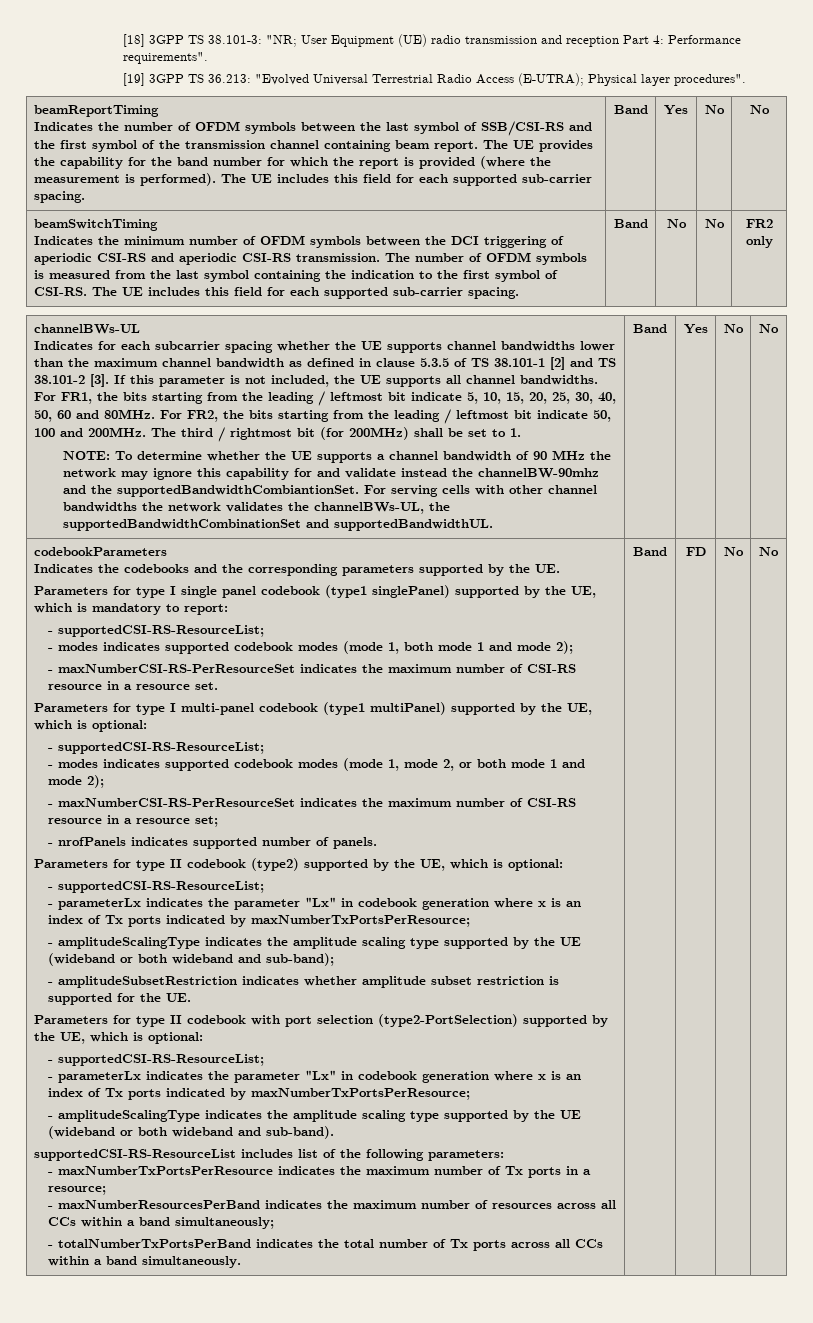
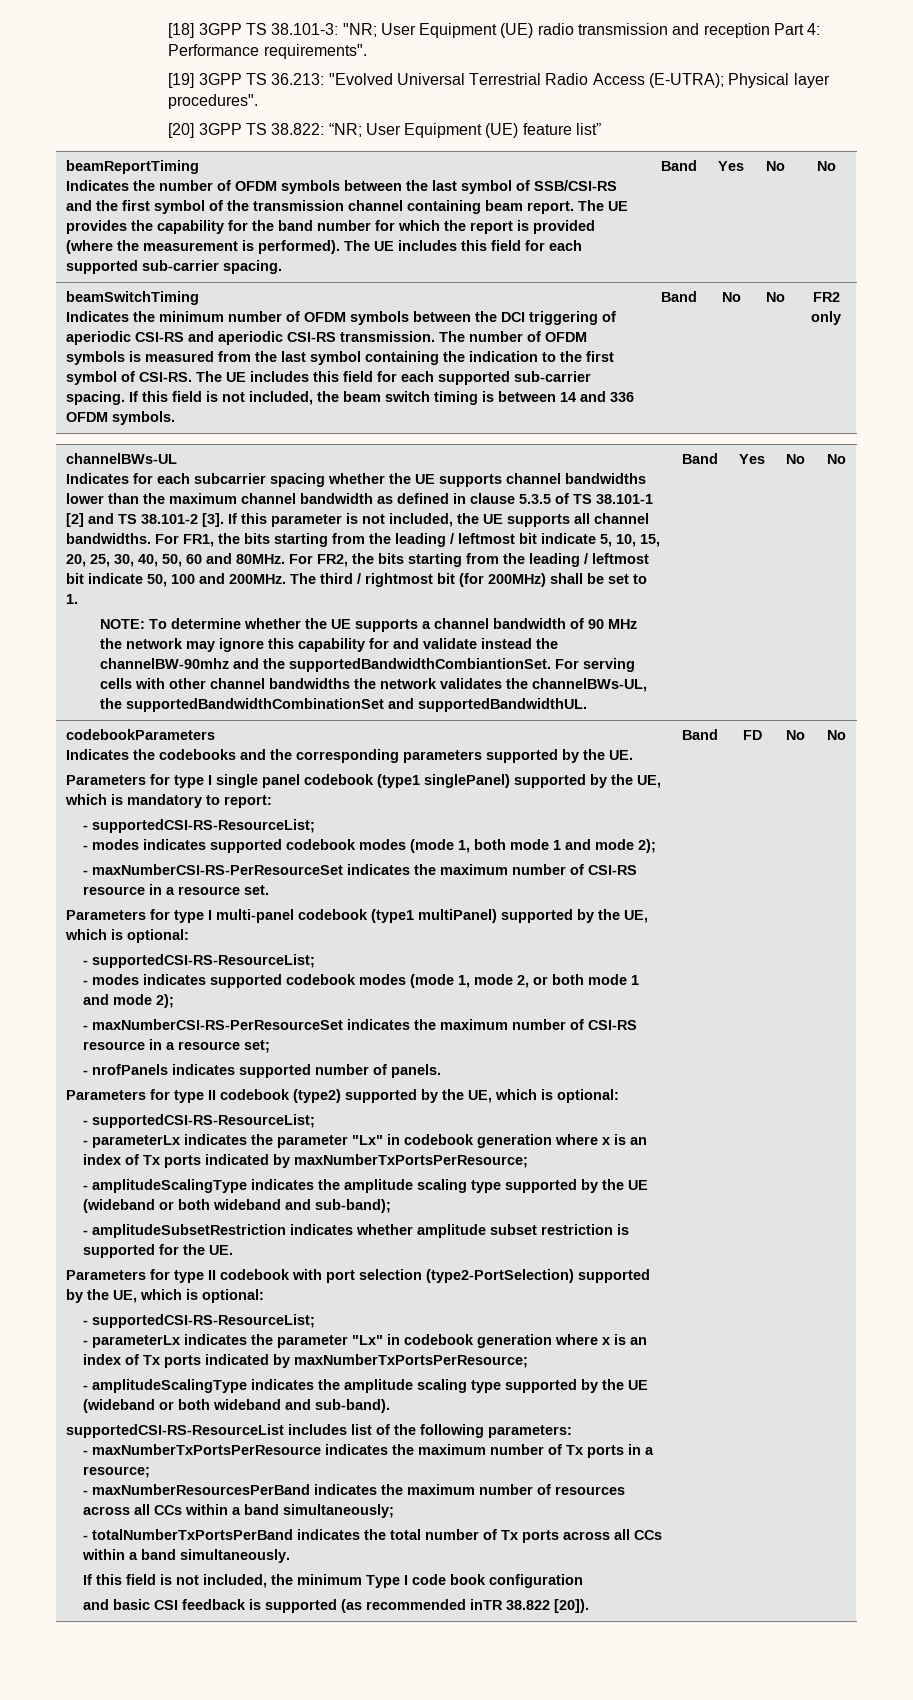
(747, 80) none -> [168,123,602,138] // [20] 3GPP TS 38.822: “NR; User Equipment (UE) feature list”
(519, 293) none -> [129,391,635,405] [66,411,176,425] If this field is not included, the beam switch timing is between 14 and 336 OFDM symbols.
(242, 1262) none -> [82,1574,583,1588] [82,1599,589,1613] // If this field is not included, the minimum Type I code book configuration // and basic CSI feedback is supported (as recommended inTR 38.822 [20]).

